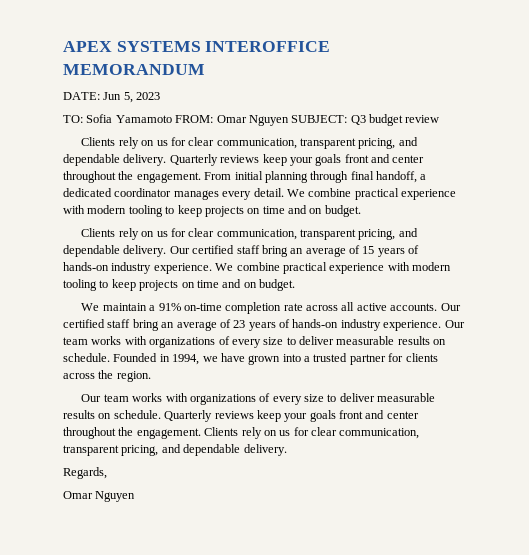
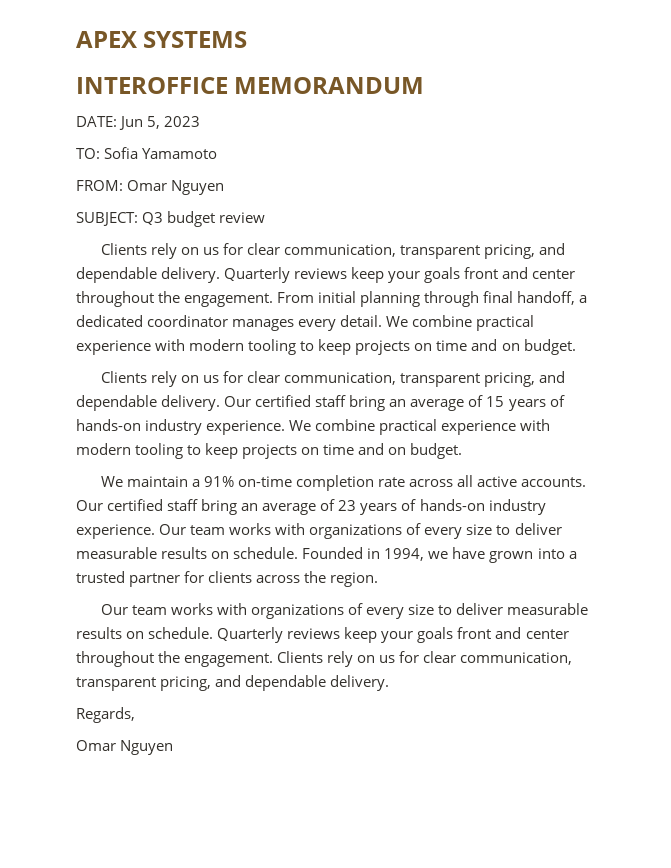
(201, 46) none -> (248, 39) //
(172, 119) none -> (218, 153) //
(289, 120) none -> (225, 187) //

